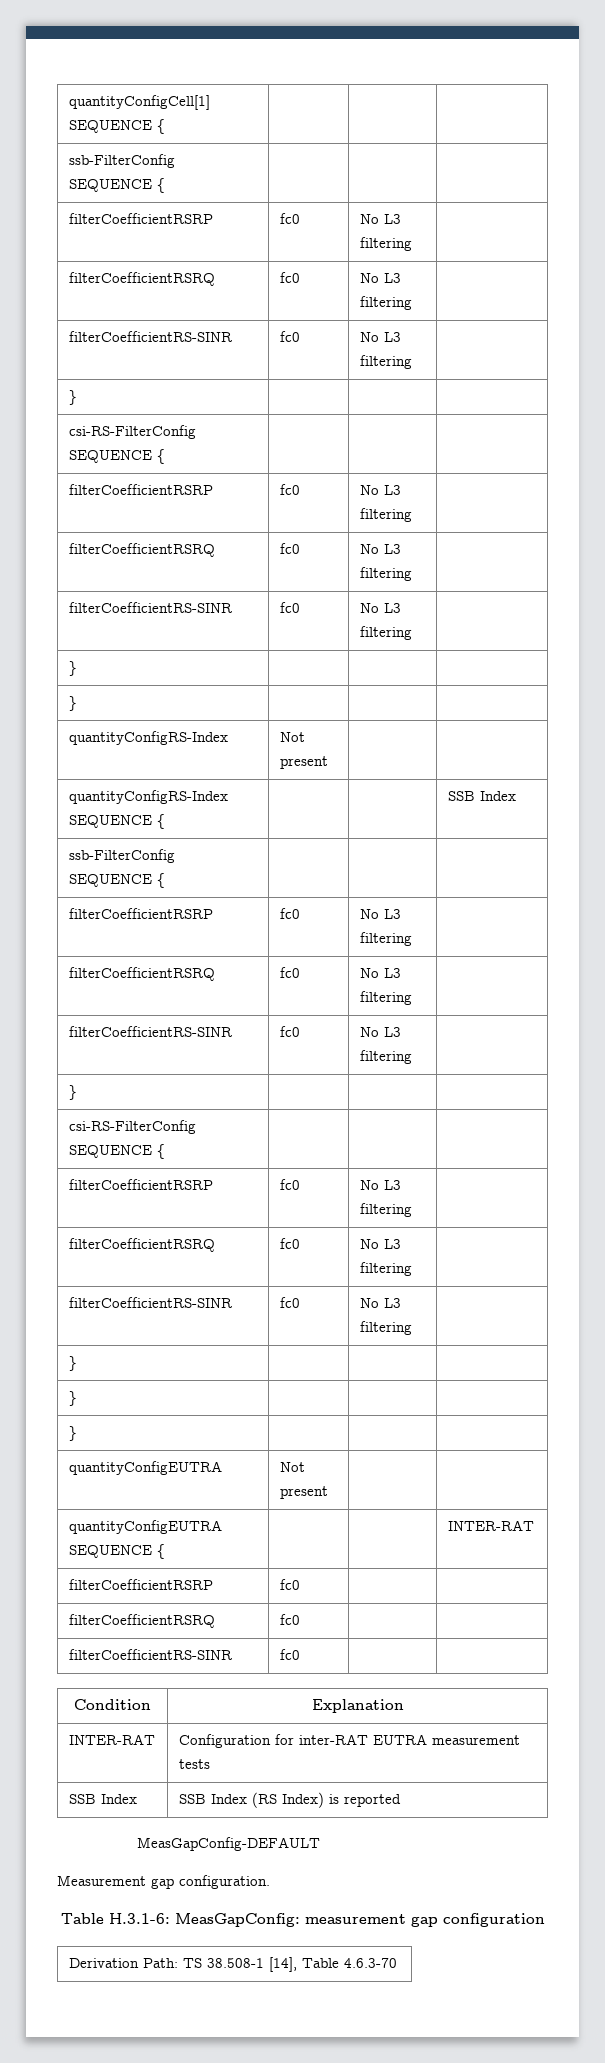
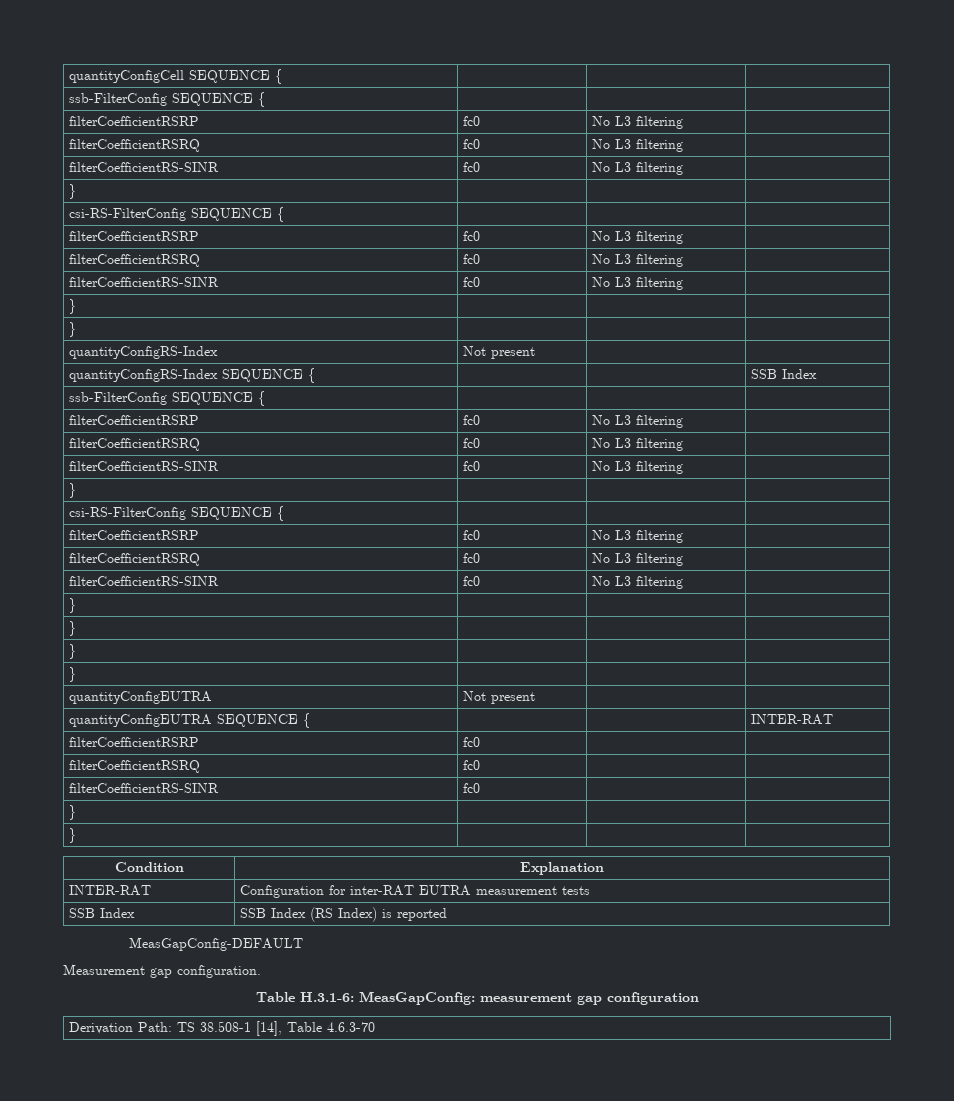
[68,95,210,110] quantityConfigCell[1] -> [69,70,185,83] quantityConfigCell
(77, 1433) none -> [69,667,77,682] // } | | |
(300, 1654) none -> [69,805,77,820] [69,828,77,843] // } | | | // } | | |

